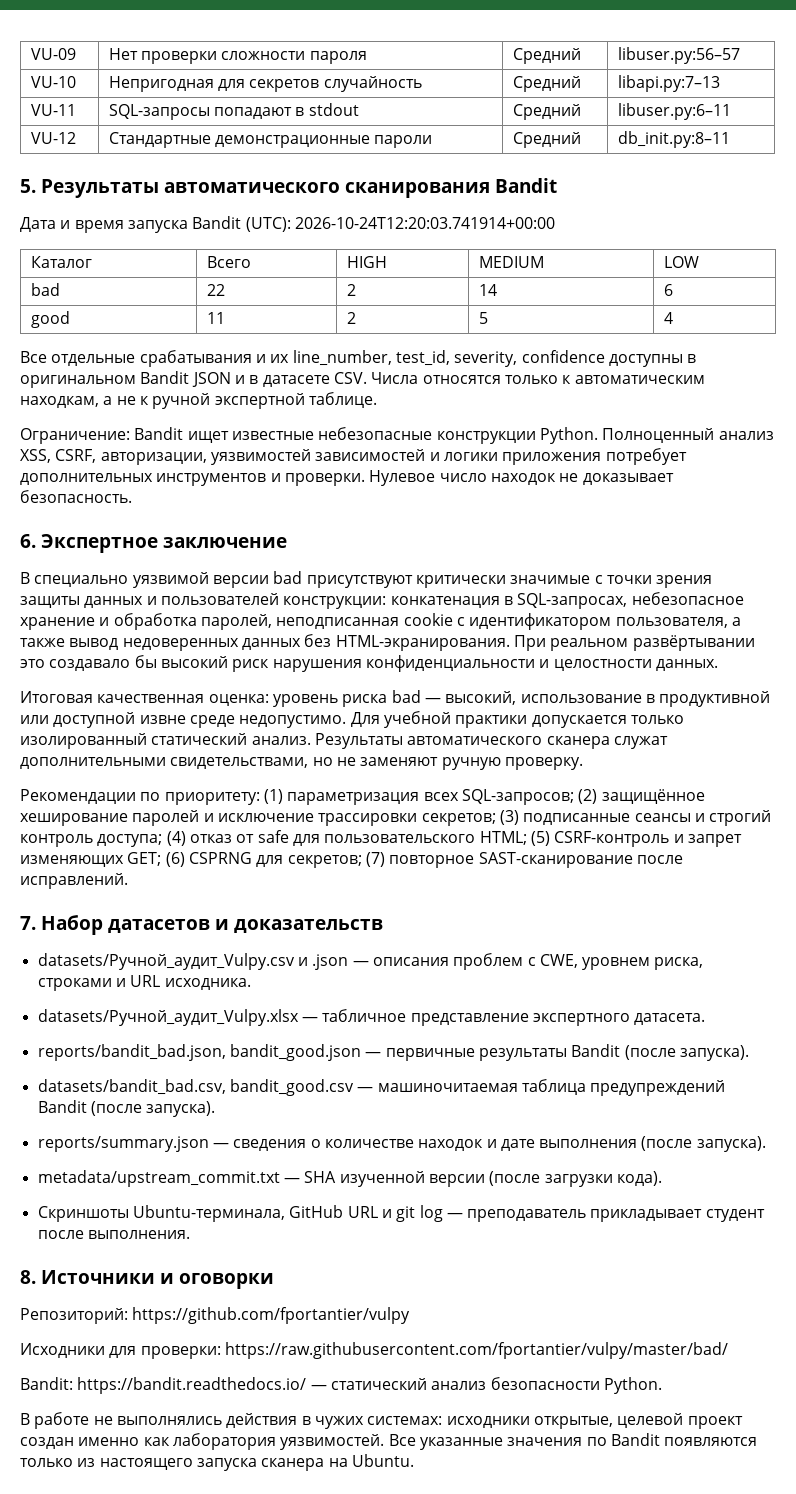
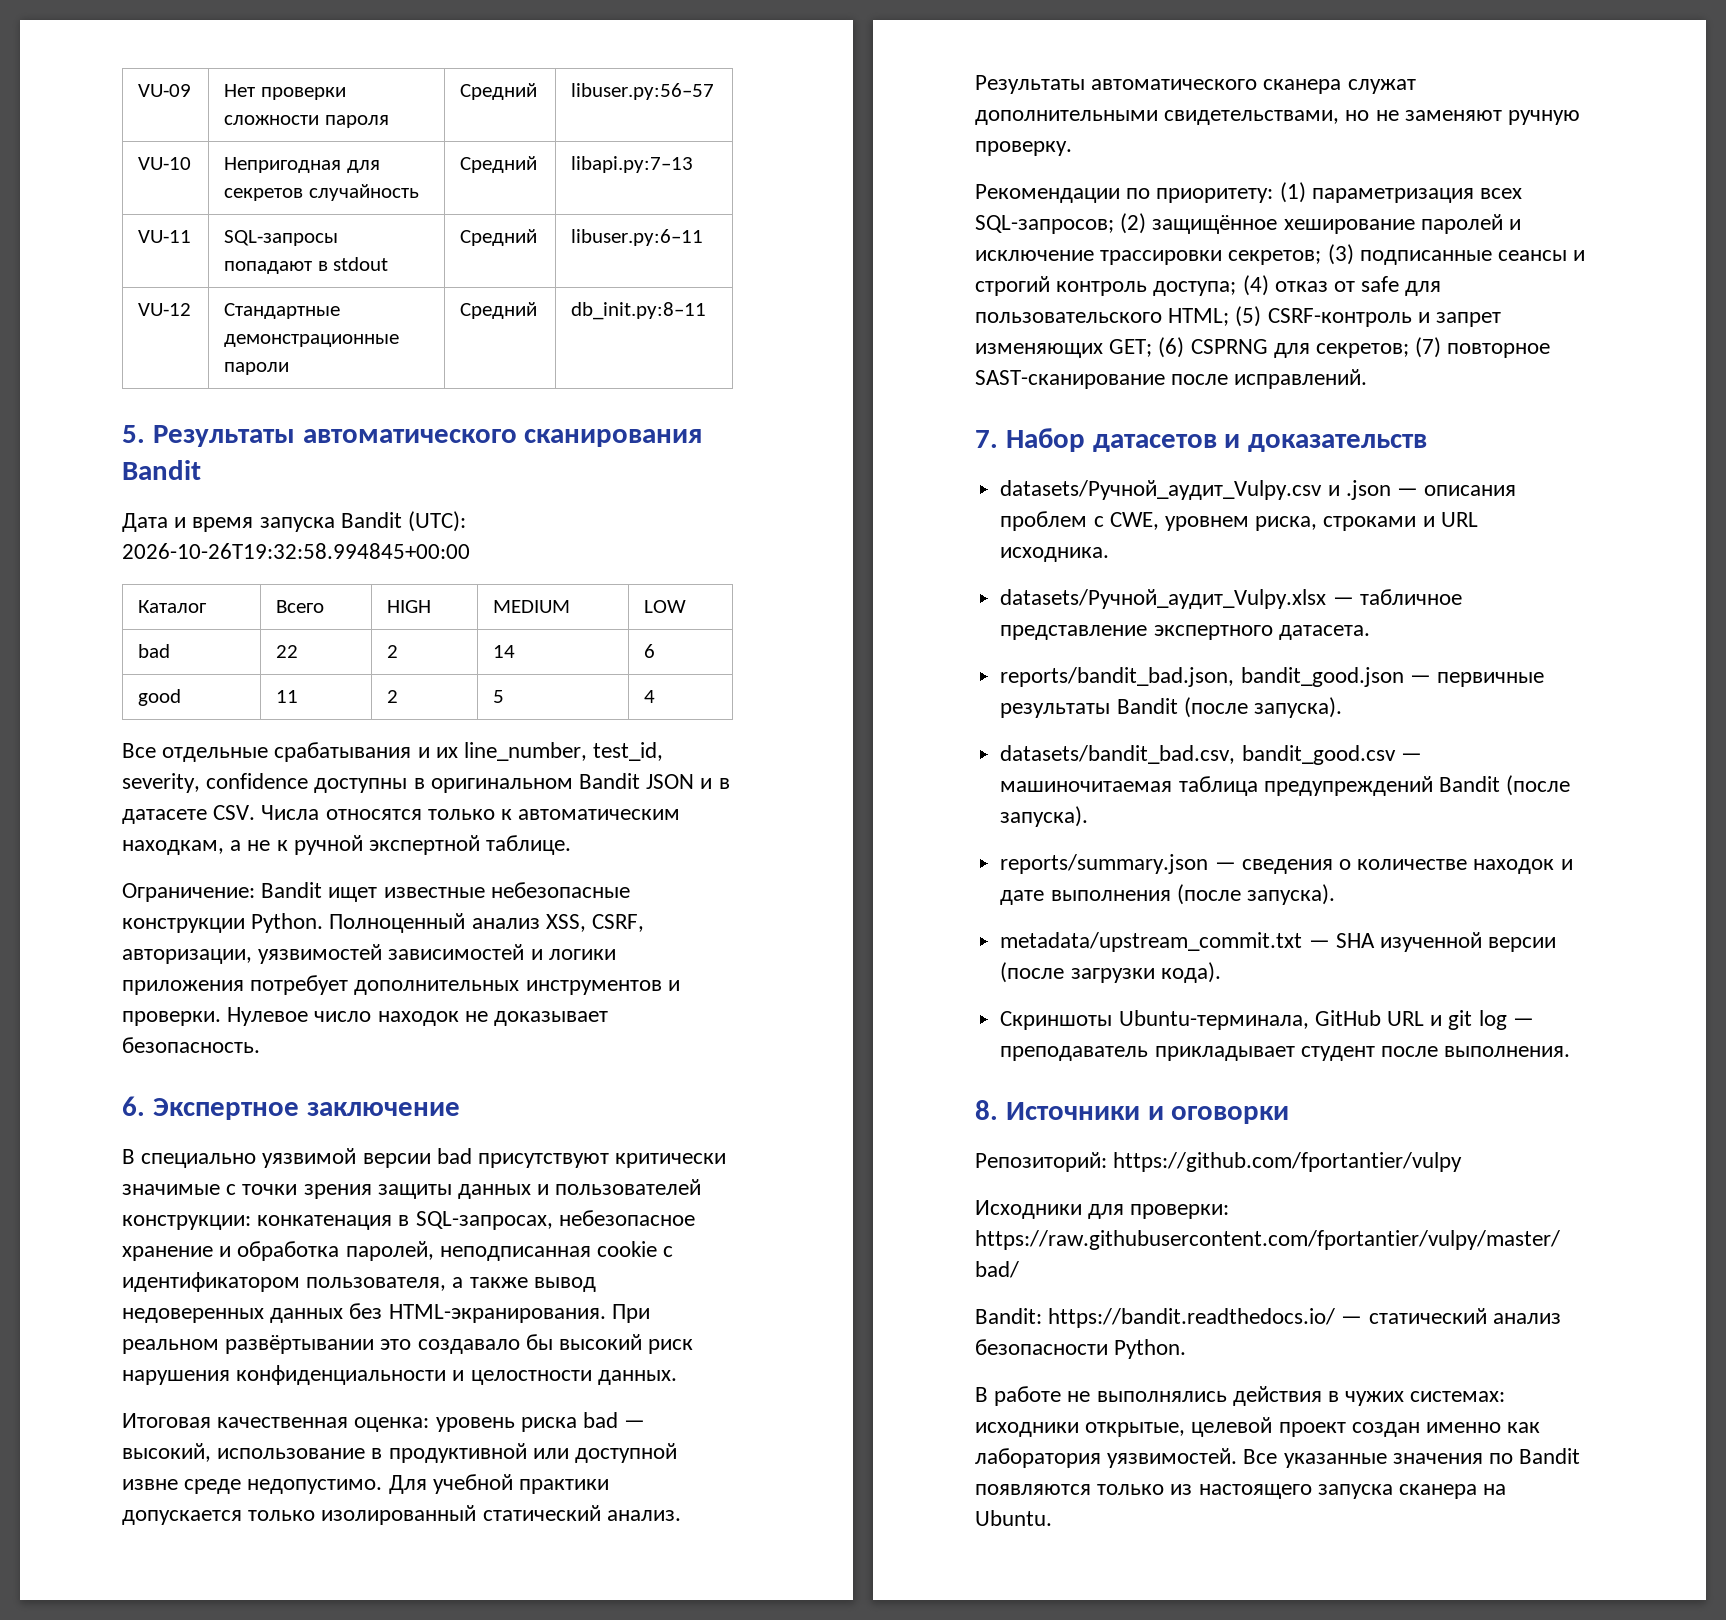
[294,217,555,229] 2026-10-24T12:20:03.741914+00:00 -> [122,543,470,559] 2026-10-26T19:32:58.994845+00:00

